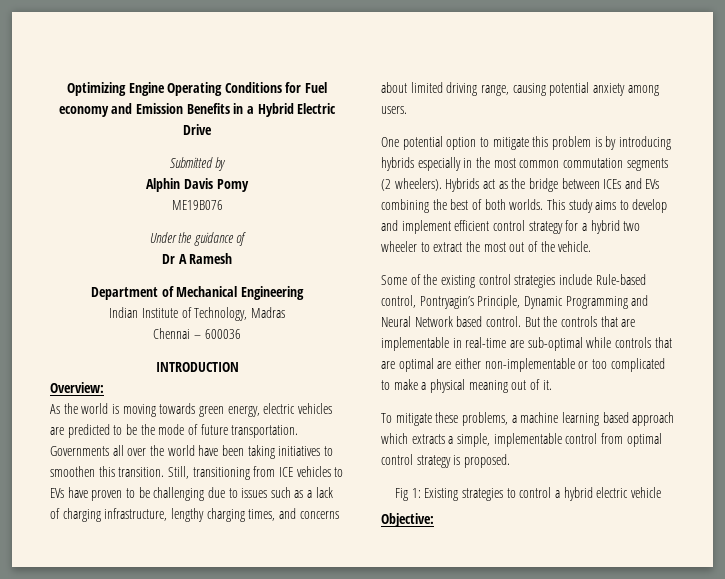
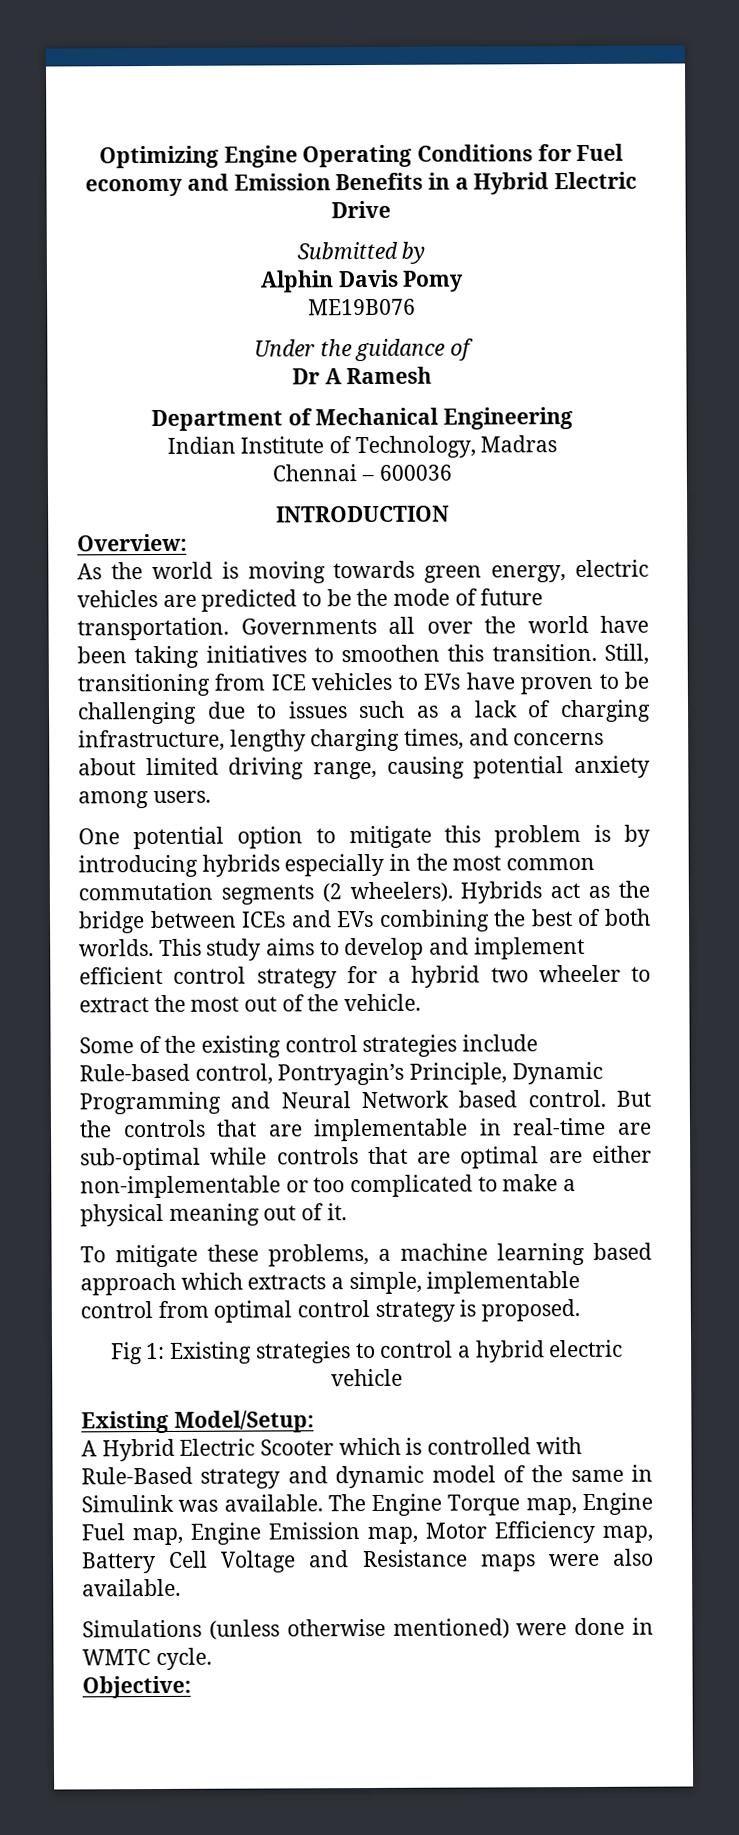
(661, 492) none -> [81,1410,314,1434] [81,1437,582,1462] [81,1464,653,1489] [81,1492,653,1516] [81,1520,653,1546] [81,1548,654,1574] [82,1578,181,1597] [82,1617,654,1640] [82,1647,212,1671] // Existing Model/Setup: // A Hybrid Electric Scooter which is controlled with Rule-Based strategy and dynamic model of the same in Simulink was available. The Engine Torque map, Engine Fuel map, Engine Emission map, Motor Efficiency map, Battery Cell Voltage and Resistance maps were also available. // Simulations (unless otherwise mentioned) were done in WMTC cycle.

